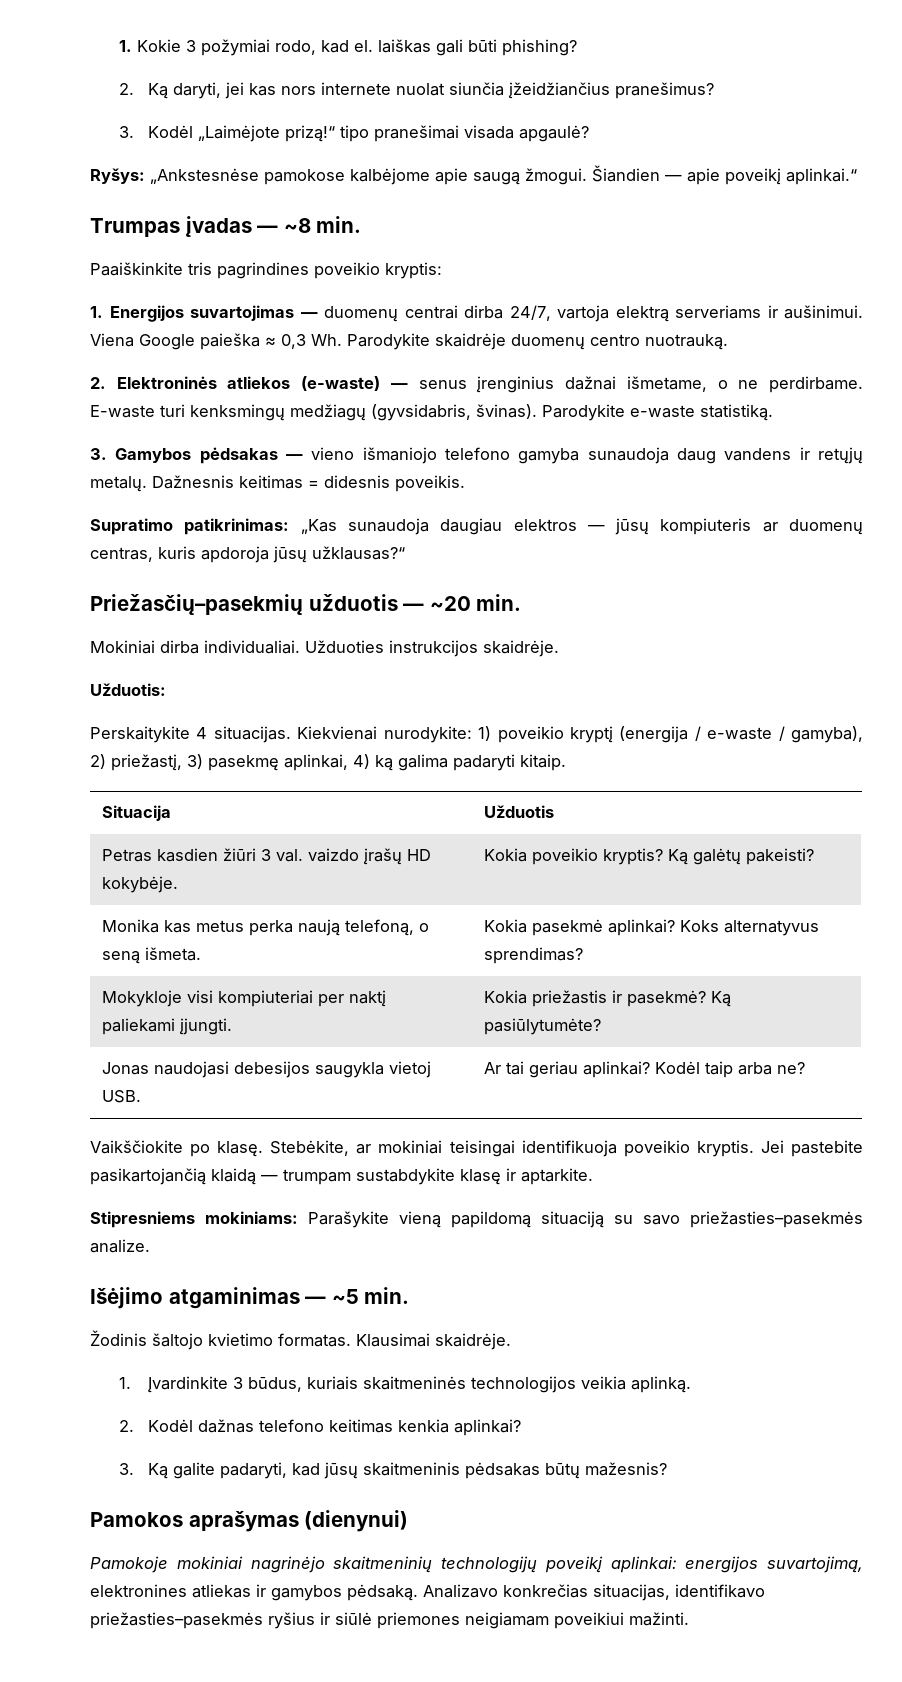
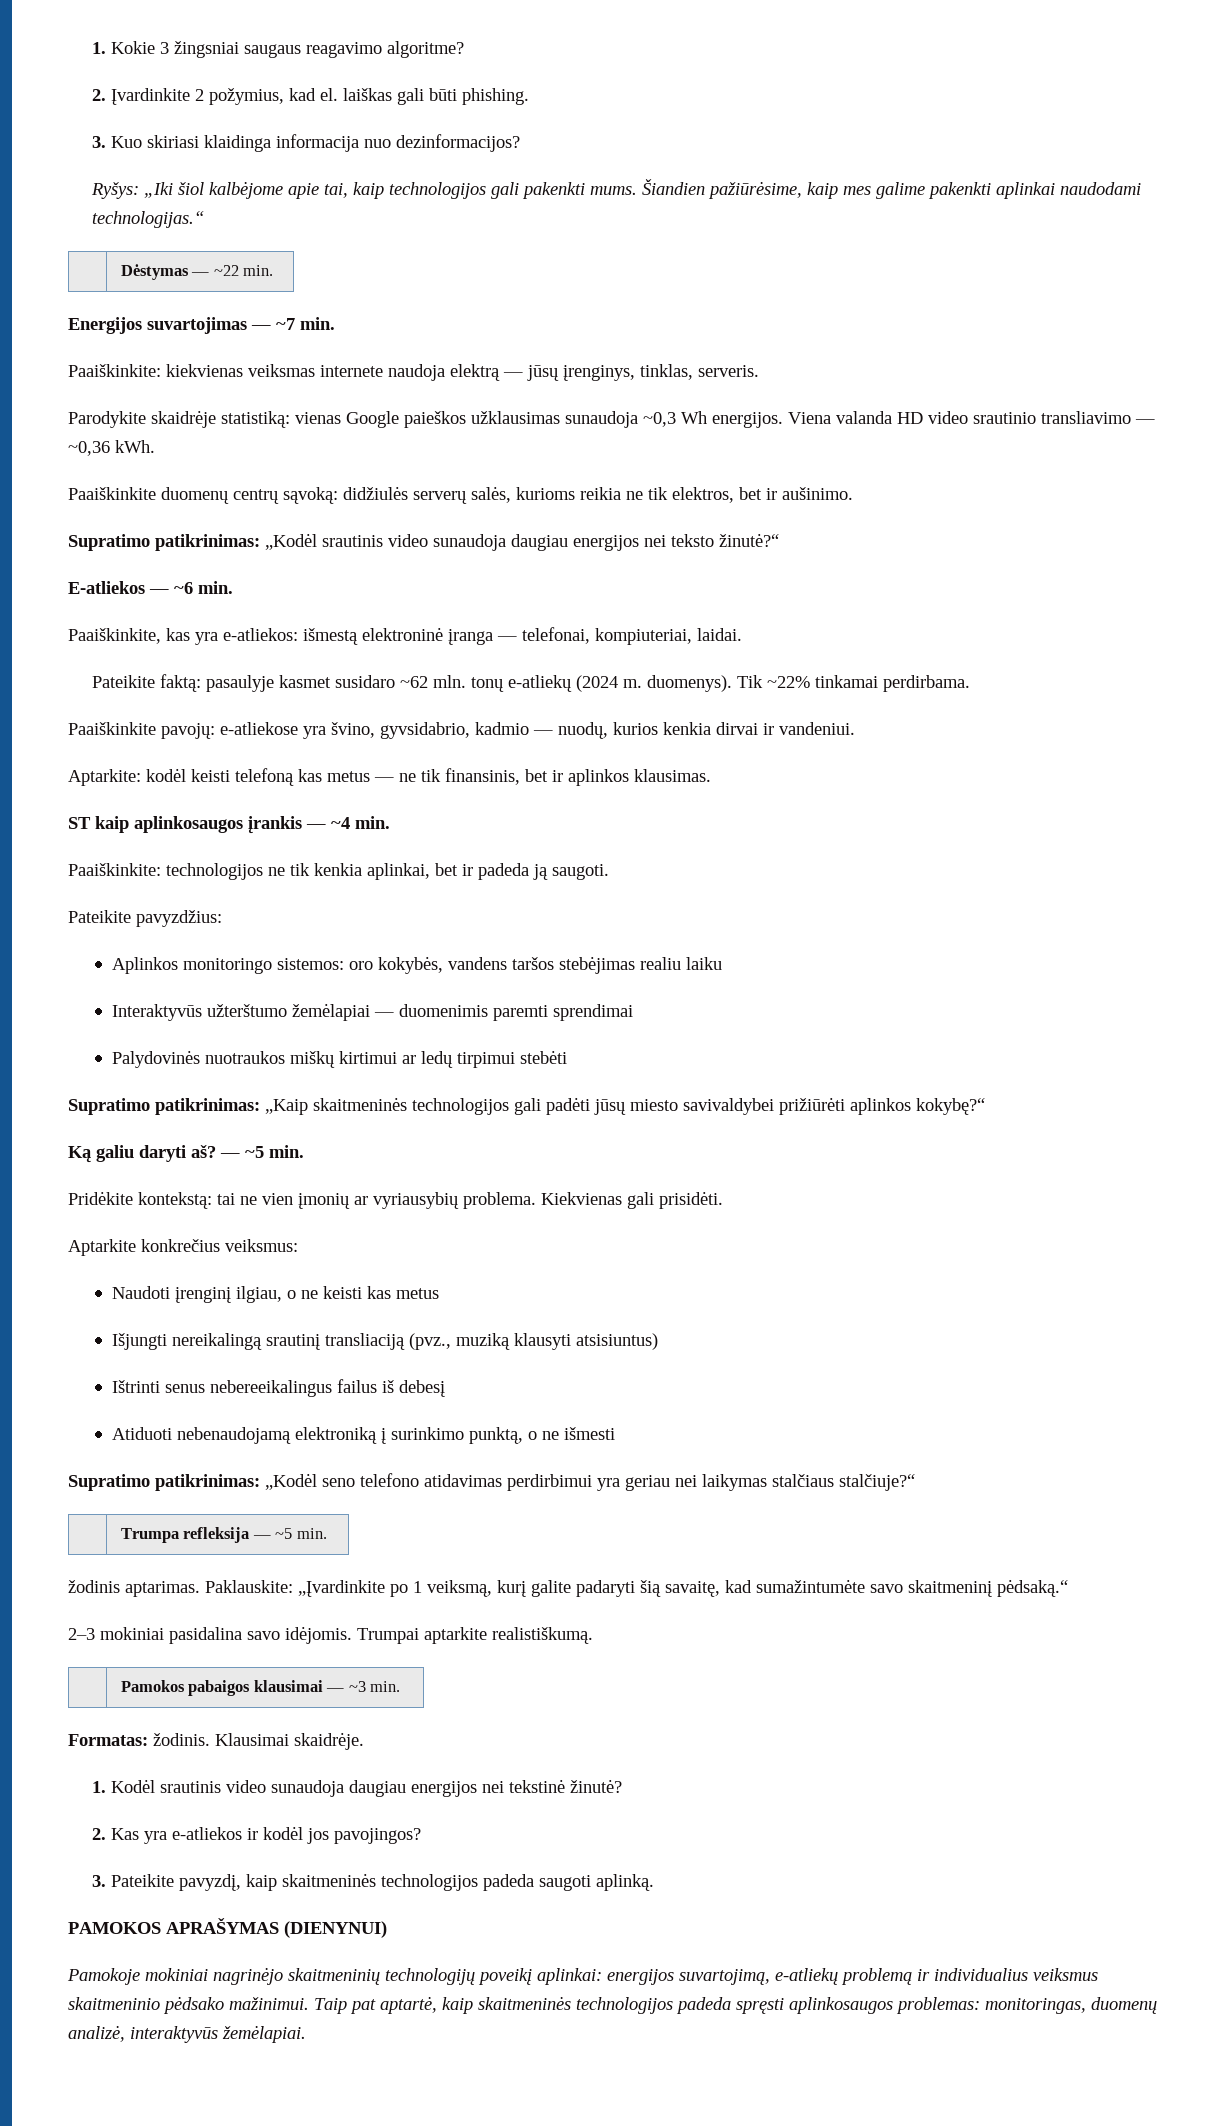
[200,39,316,56] požymiai rodo, -> [173,41,464,58] [91,88,284,105] žingsniai saugaus reagavimo algoritme? // 2. Įvardinkite 2 požymius,
[501,39,577,56] [118,82,714,99] [118,125,589,142] [90,165,857,185] [90,216,362,237] [90,262,442,279] [90,305,863,322] [90,333,728,350] [90,376,864,393] [90,404,773,421] [90,447,864,464] [90,475,465,492] [90,518,863,535] [90,546,405,563] [90,594,522,615] [90,640,559,657] [90,683,166,696] [90,726,863,743] [90,754,566,771] [102,805,172,821] [484,805,555,818] [102,848,432,865] [102,876,179,893] [484,848,815,865] [102,919,430,936] [102,947,202,964] [484,919,820,936] [484,947,584,964] [102,990,387,1007] [102,1018,233,1035] [484,990,732,1007] [484,1018,602,1035] [102,1061,432,1078] [102,1090,142,1103] [484,1061,806,1078] [90,1140,863,1157] [90,1168,593,1185] [90,1211,863,1228] [90,1239,150,1253] [90,1287,410,1309] [90,1330,511,1350] [118,1376,691,1393] [118,1419,521,1436] [118,1462,667,1479] [90,1510,409,1532] phishing? // 2. Ką daryti, jei kas nors internete nuolat siunčia įžeidžiančius pranešimus? // 3. Kodėl „Laimėjote prizą!“ tipo pranešimai visada apgaulė? // Ryšys: „Ankstesnėse pamokose kalbėjome apie saugą žmogui. Šiandien — apie poveikį aplinkai.“ // Trumpas įvadas — ~8 min. // Paaiškinkite tris pagrindines poveikio kryptis: // 1. Energijos suvartojimas — duomenų centrai dirba 24/7, vartoja elektrą serveriams ir aušinimui. Viena Google paieška ≈ 0,3 Wh. Parodykite skaidrėje duomenų centro nuotrauką. // 2. Elektroninės atliekos (e-waste) — senus įrenginius dažnai išmetame, o ne perdirbame. E-waste turi kenksmingų medžiagų (gyvsidabris, švinas). Parodykite e-waste statistiką. // 3. Gamybos pėdsakas — vieno išmaniojo telefono gamyba sunaudoja daug vandens ir retųjų metalų. Dažnesnis keitimas = didesnis poveikis. // Supratimo patikrinimas: „Kas sunaudoja daugiau elektros — jūsų kompiuteris ar duomenų centras, kuris apdoroja jūsų užklausas?“ // Priežasčių–pasekmių užduotis — ~20 min. // Mokiniai dirba individualiai. Užduoties instrukcijos skaidrėje. // Užduotis: // Perskaitykite 4 situacijas. Kiekvienai nurodykite: 1) poveikio kryptį (energija / e-waste / gamyba), 2) priežastį, 3) pasekmę aplinkai, 4) ką galima padaryti kitaip. // Situacija | Užduotis // Petras kasdien žiūri 3 val. vaizdo įrašų HD kokybėje. | Kokia poveikio kryptis? Ką galėtų pakeisti? // Monika kas metus perka naują telefoną, o seną išmeta. | Kokia pasekmė aplinkai? Koks alternatyvus sprendimas? // Mokykloje visi kompiuteriai per naktį paliekami įjungti. | Kokia priežastis ir pasekmė? Ką pasiūlytumėte? // Jonas naudojasi debesijos saugykla vietoj USB. | Ar tai geriau aplinkai? Kodėl taip arba ne? // Vaikščiokite po klasę. Stebėkite, ar mokiniai teisingai identifikuoja poveikio kryptis. Jei pastebite pasikartojančią klaidą — trumpam sustabdykite klasę ir aptarkite. // Stipresniems mokiniams: Parašykite vieną papildomą situaciją su savo priežasties–pasekmės analize. // Išėjimo atgaminimas — ~5 min. // Žodinis šaltojo kvietimo formatas. Klausimai skaidrėje. // 1. Įvardinkite 3 būdus, kuriais skaitmeninės technologijos veikia aplinką. // 2. Kodėl dažnas telefono keitimas kenkia aplinkai? // 3. Ką galite padaryti, kad jūsų skaitmeninis pėdsakas būtų mažesnis? // Pamokos aprašymas (dienynui) -> [461,88,529,105] [91,134,520,152] [90,179,1141,199] [91,211,204,228] [120,264,274,280] [68,317,335,334] [68,364,759,381] [68,410,1155,428] [68,440,155,456] [68,486,853,504] [68,533,779,551] [68,581,233,594] [68,627,742,645] [91,674,970,692] [68,722,855,739] [68,768,711,786] [68,816,390,834] [68,863,609,880] [68,910,222,927] [111,956,722,974] [111,1003,633,1021] [111,1050,567,1068] [68,1097,985,1115] [68,1145,304,1163] [68,1191,723,1209] [68,1239,298,1256] [111,1286,439,1303] [111,1333,658,1350] [111,1379,445,1397] [111,1427,615,1444] [68,1473,915,1491] [120,1527,327,1543] [68,1579,1068,1597] [68,1626,593,1644] [120,1680,401,1696] [68,1732,364,1750] [91,1779,622,1797] [91,1826,421,1844] [91,1873,654,1891] [68,1918,387,1938] phishing. // 3. Kuo skiriasi klaidinga informacija nuo dezinformacijos? // Ryšys: „Iki šiol kalbėjome apie tai, kaip technologijos gali pakenkti mums. Šiandien pažiūrėsime, kaip mes galime pakenkti aplinkai naudodami technologijas.“ // | Dėstymas — ~22 min. // Energijos suvartojimas — ~7 min. // Paaiškinkite: kiekvienas veiksmas internete naudoja elektrą — jūsų įrenginys, tinklas, serveris. // Parodykite skaidrėje statistiką: vienas Google paieškos užklausimas sunaudoja ~0,3 Wh energijos. Viena valanda HD video srautinio transliavimo — ~0,36 kWh. // Paaiškinkite duomenų centrų sąvoką: didžiulės serverų salės, kurioms reikia ne tik elektros, bet ir aušinimo. // Supratimo patikrinimas: „Kodėl srautinis video sunaudoja daugiau energijos nei teksto žinutė?“ // E-atliekos — ~6 min. // Paaiškinkite, kas yra e-atliekos: išmestą elektroninė įranga — telefonai, kompiuteriai, laidai. // Pateikite faktą: pasaulyje kasmet susidaro ~62 mln. tonų e-atliekų (2024 m. duomenys). Tik ~22% tinkamai perdirbama. // Paaiškinkite pavojų: e-atliekose yra švino, gyvsidabrio, kadmio — nuodų, kurios kenkia dirvai ir vandeniui. // Aptarkite: kodėl keisti telefoną kas metus — ne tik finansinis, bet ir aplinkos klausimas. // ST kaip aplinkosaugos įrankis — ~4 min. // Paaiškinkite: technologijos ne tik kenkia aplinkai, bet ir padeda ją saugoti. // Pateikite pavyzdžius: // Aplinkos monitoringo sistemos: oro kokybės, vandens taršos stebėjimas realiu laiku // Interaktyvūs užterštumo žemėlapiai — duomenimis paremti sprendimai // Palydovinės nuotraukos miškų kirtimui ar ledų tirpimui stebėti // Supratimo patikrinimas: „Kaip skaitmeninės technologijos gali padėti jūsų miesto savivaldybei prižiūrėti aplinkos kokybę?“ // Ką galiu daryti aš? — ~5 min. // Pridėkite kontekstą: tai ne vien įmonių ar vyriausybių problema. Kiekvienas gali prisidėti. // Aptarkite konkrečius veiksmus: // Naudoti įrenginį ilgiau, o ne keisti kas metus // Išjungti nereikalingą srautinį transliaciją (pvz., muziką klausyti atsisiuntus) // Ištrinti senus nebereeikalingus failus iš debesį // Atiduoti nebenaudojamą elektroniką į surinkimo punktą, o ne išmesti // Supratimo patikrinimas: „Kodėl seno telefono atidavimas perdirbimui yra geriau nei laikymas stalčiaus stalčiuje?“ // | Trumpa refleksija — ~5 min. // žodinis aptarimas. Paklauskite: „Įvardinkite po 1 veiksmą, kurį galite padaryti šią savaitę, kad sumažintumėte savo skaitmeninį pėdsaką.“ // 2–3 mokiniai pasidalina savo idėjomis. Trumpai aptarkite realistiškumą. // | Pamokos pabaigos klausimai — ~3 min. // Formatas: žodinis. Klausimai skaidrėje. // 1. Kodėl srautinis video sunaudoja daugiau energijos nei tekstinė žinutė? // 2. Kas yra e-atliekos ir kodėl jos pavojingos? // 3. Pateikite pavyzdį, kaip skaitmeninės technologijos padeda saugoti aplinką. // PAMOKOS APRAŠYMAS (DIENYNUI)
[90,1584,765,1601] [90,1612,689,1629] elektronines atliekas ir gamybos pėdsaką. Analizavo konkrečias situacijas, identifikavo priežasties–pasekmės ryšius ir siūlė priemones neigiamam poveikiui mažinti. -> [775,1968,1098,1985] [68,1996,1157,2014] [68,2025,306,2043] e-atliekų problemą ir individualius veiksmus skaitmeninio pėdsako mažinimui. Taip pat aptartė, kaip skaitmeninės technologijos padeda spręsti aplinkosaugos problemas: monitoringas, duomenų analizė, interaktyvūs žemėlapiai.

